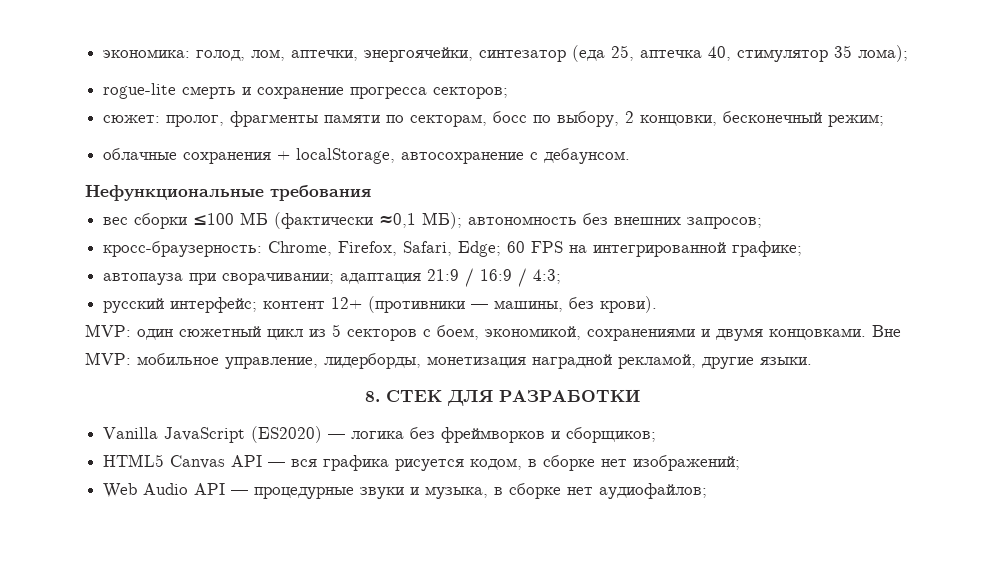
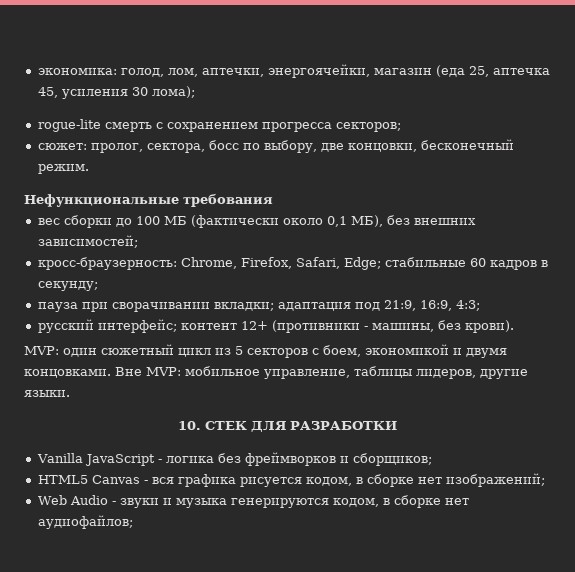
[479,50,567,62] синтезатор -> [373,68,432,75] магазин
[708,45,853,62] 40, стимулятор 35 -> [37,87,148,99] 45, усиления 30
[242,87,345,99] и сохранение -> [155,122,258,132] с сохранением
[230,111,488,127] фрагменты памяти по секторам, -> [146,143,205,153] сектора,
[625,111,635,123] 2 -> [320,143,344,152] две
[828,114,885,127] [103,148,631,164] [85,184,371,201] [103,212,578,229] режим; // облачные сохранения + localStorage, автосохранение с дебаунсом. // Нефункциональные требования // вес сборки ≤100 МБ (фактически ≈0,1 МБ); автономность -> [37,164,89,174] [24,193,273,207] [37,215,383,228] режим. // Нефункциональные требования // вес сборки до 100 МБ (фактически около 0,1 МБ),
[687,217,763,229] запросов; -> [37,235,138,248] зависимостей;
[507,241,803,257] [103,268,528,287] 60 FPS на интегрированной графике; // автопауза при сворачивании; адаптация 21:9 / 16:9 / -> [384,257,548,270] [37,281,98,291] [37,300,452,312] стабильные 60 кадров в секунду; // пауза при сворачивании вкладки; адаптация под 21:9, 16:9,
[471,304,489,309] — -> [363,326,368,330] -
[485,326,695,341] экономикой, сохранениями -> [365,344,449,355] экономикой
[324,353,696,369] лидерборды, монетизация наградной рекламой, -> [354,366,476,379] таблицы лидеров,
[365,391,380,402] 8. -> [178,421,201,430] 10.
[251,426,346,443] (ES2020) — -> [157,459,162,463] -
[231,455,286,467] API — -> [143,480,148,484] -
[194,483,489,499] API — процедурные звуки и музыка, -> [111,498,379,508] - звуки и музыка генерируются кодом,

